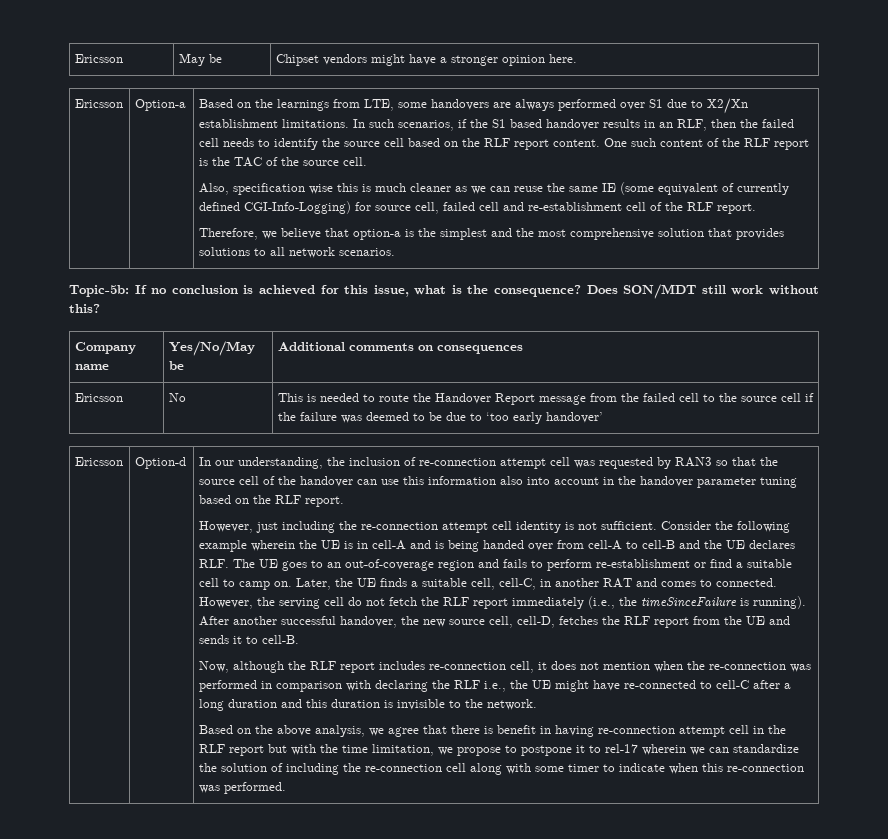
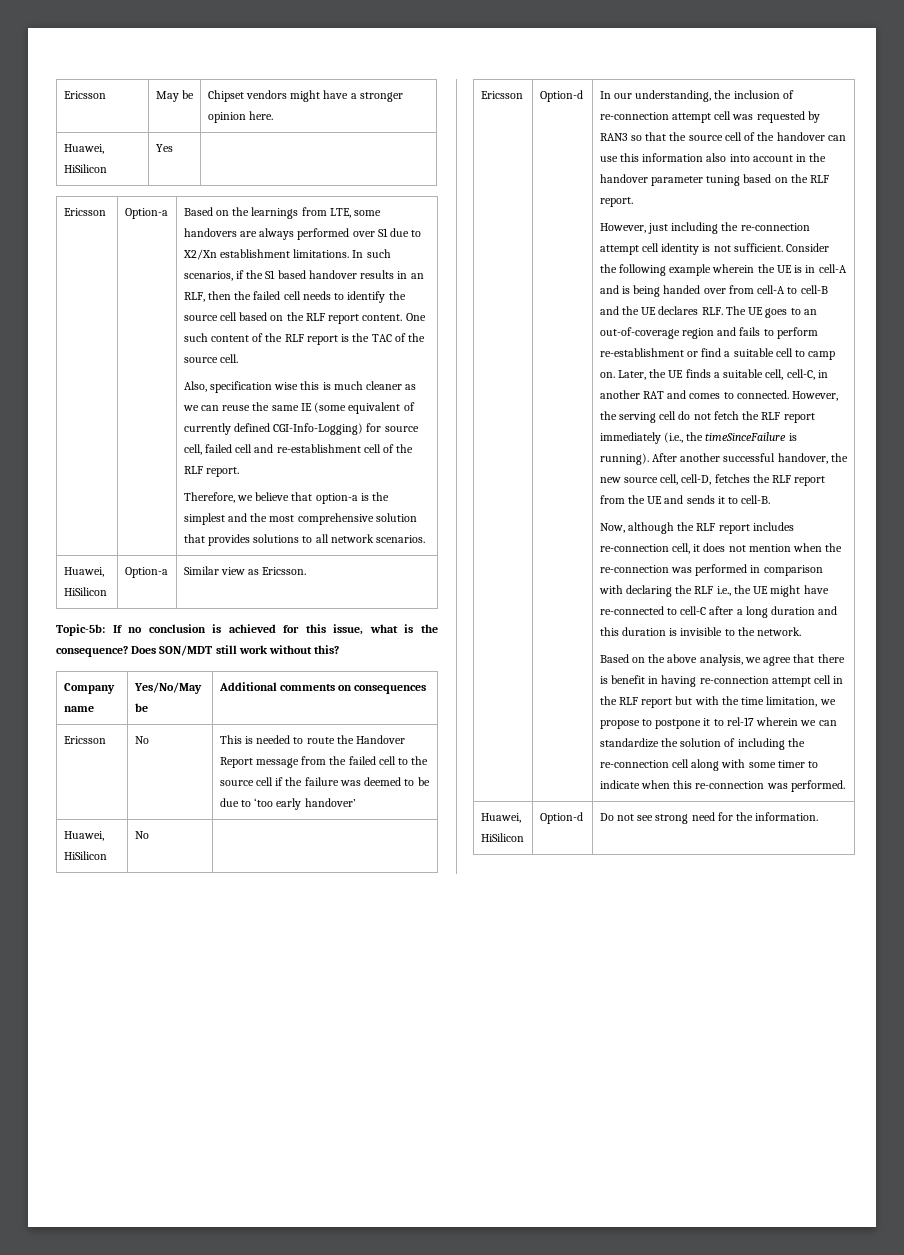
(577, 58) none -> [63,144,104,154] [63,164,107,173] [155,144,173,152] // Huawei, HiSilicon | Yes |
(395, 252) none -> [63,567,104,577] [63,587,107,596] [124,567,168,578] [183,566,307,575] // Huawei, HiSilicon | Option-a | Similar view as Ericsson.
(603, 417) none -> [63,831,104,841] [63,851,107,860] [134,831,149,839] // Huawei, HiSilicon | No |
(286, 788) none -> [480,813,521,823] [480,833,524,842] [539,812,583,824] [599,812,819,824] // Huawei, HiSilicon | Option-d | Do not see strong need for the information.

